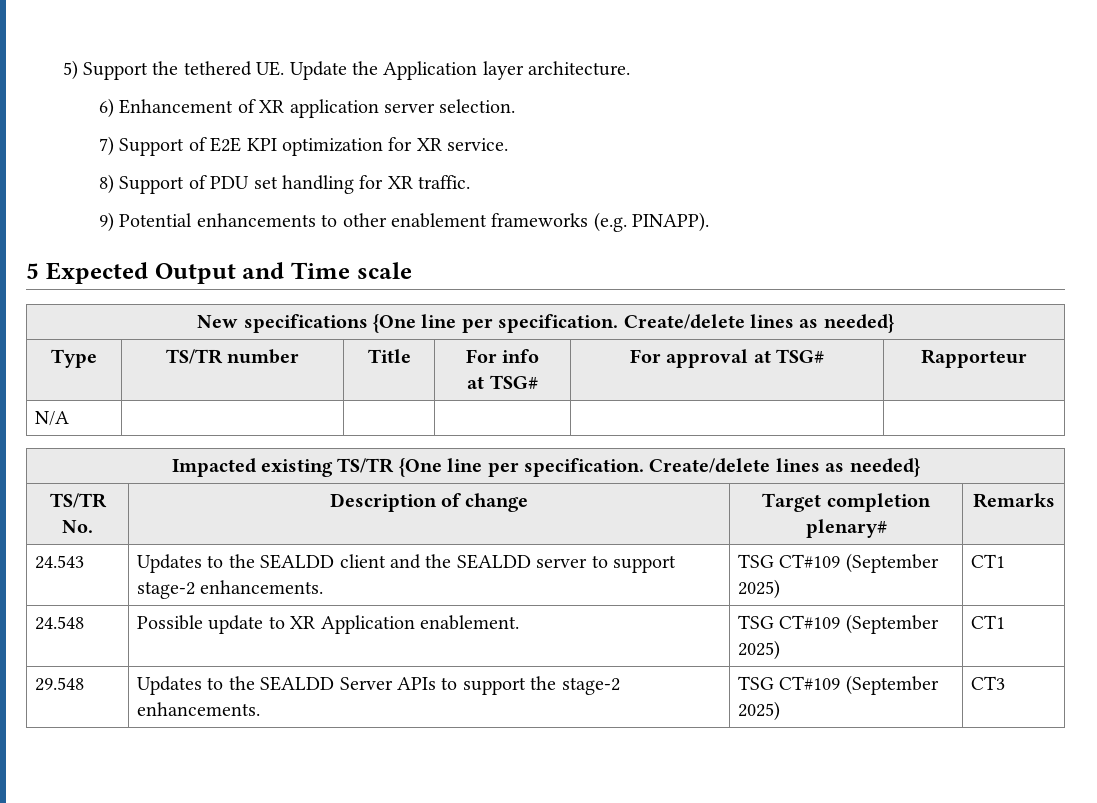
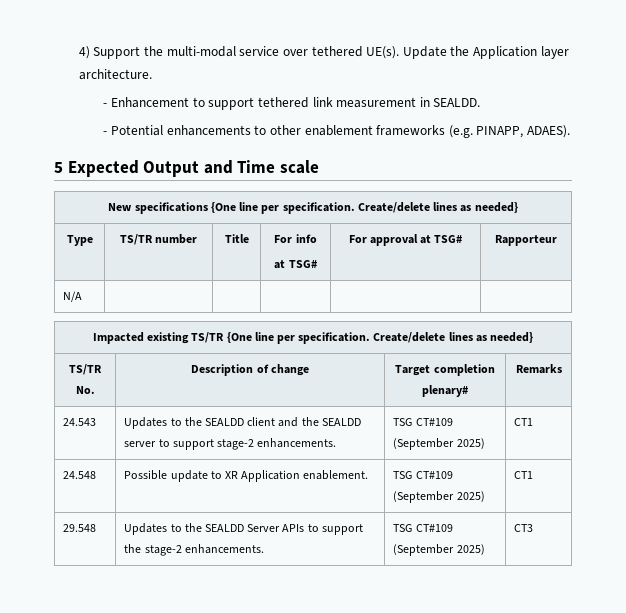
[62,60,78,80] 5) -> [78,46,90,59] 4)
[183,61,285,76] tethered UE. -> [166,46,400,59] multi-modal service over tethered UE(s).
[99,98,516,118] [99,136,509,156] [99,174,471,194] [99,212,115,232] 6) Enhancement of XR application server selection. // 7) Support of E2E KPI optimization for XR service. // 8) Support of PDU set handling for XR traffic. // 9) -> [103,97,481,110] [103,131,108,135] - Enhancement to support tethered link measurement in SEALDD. // -
[632,212,710,232] PINAPP). -> [476,125,571,138] PINAPP, ADAES).

